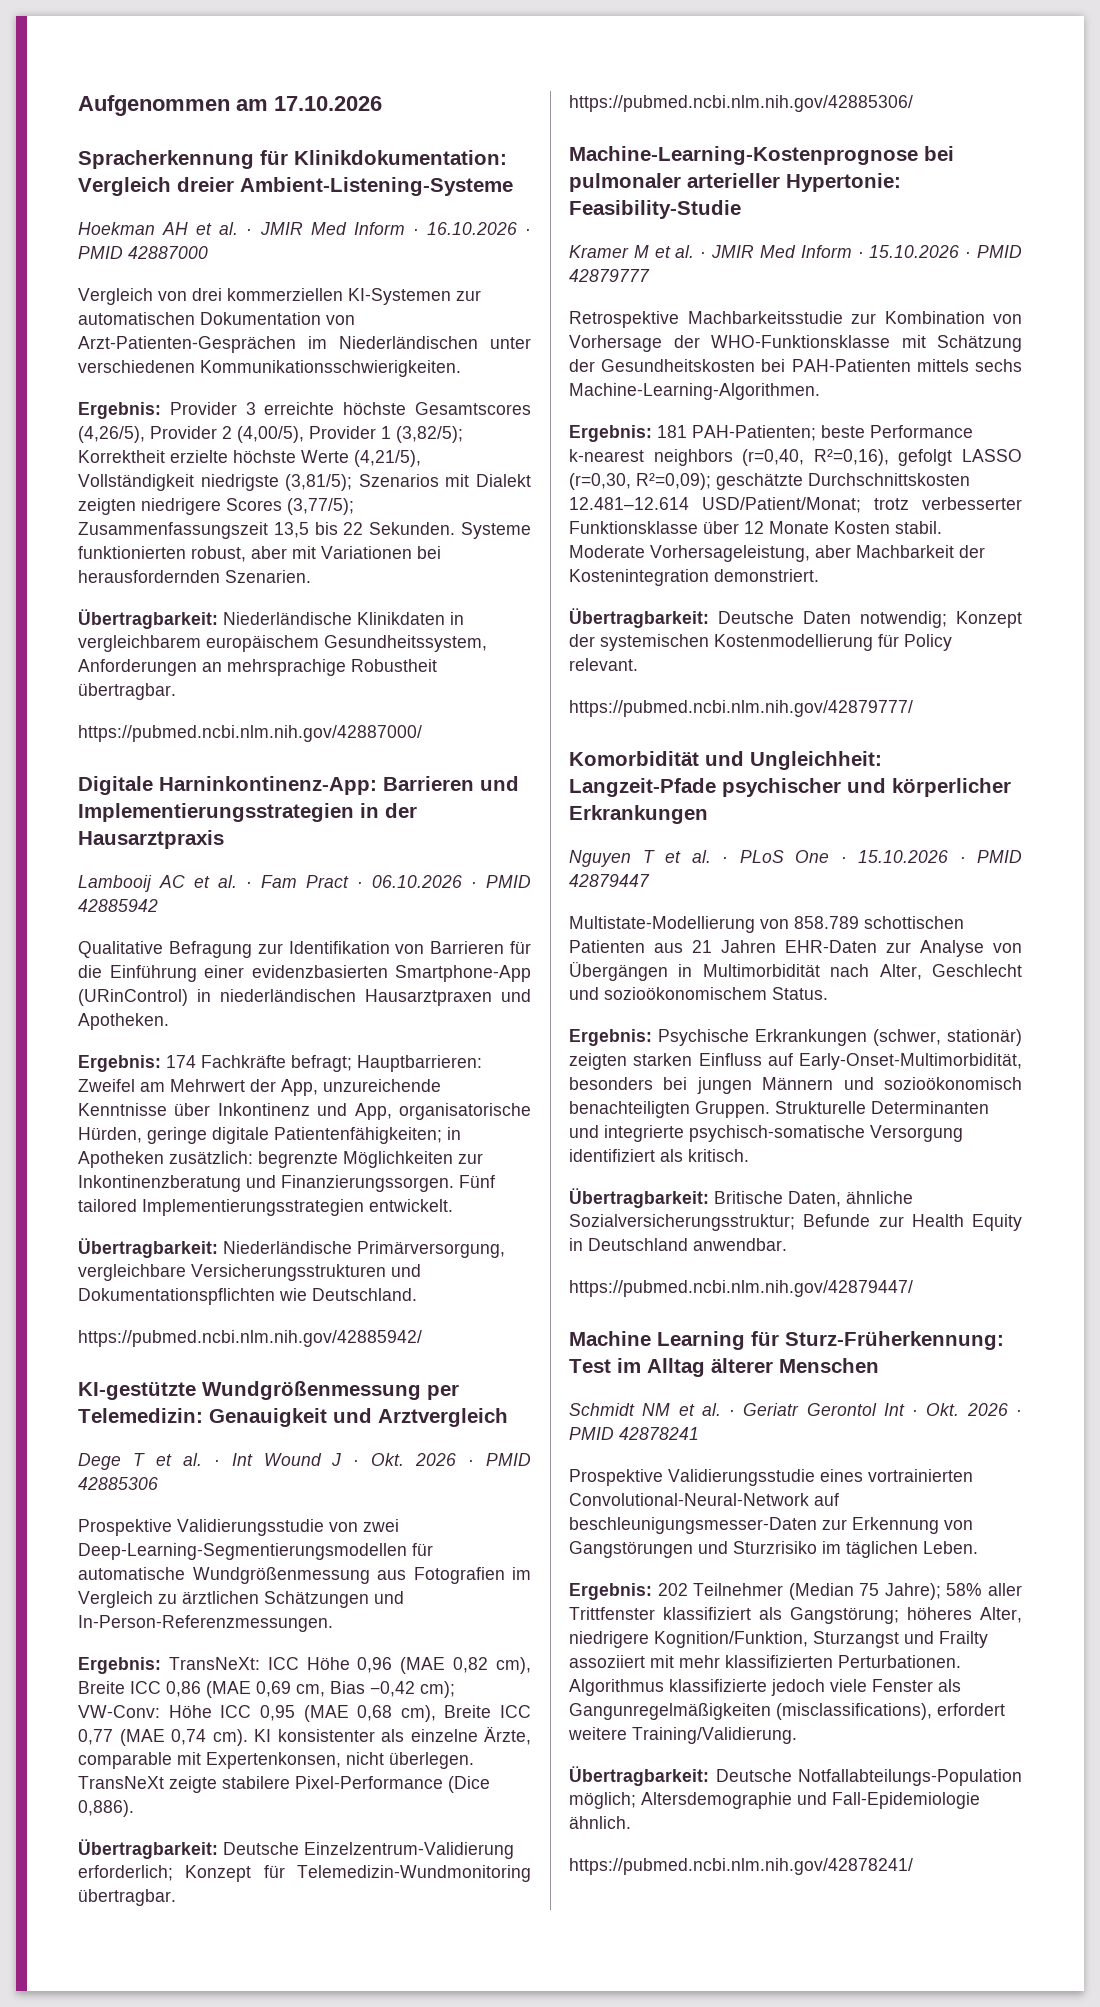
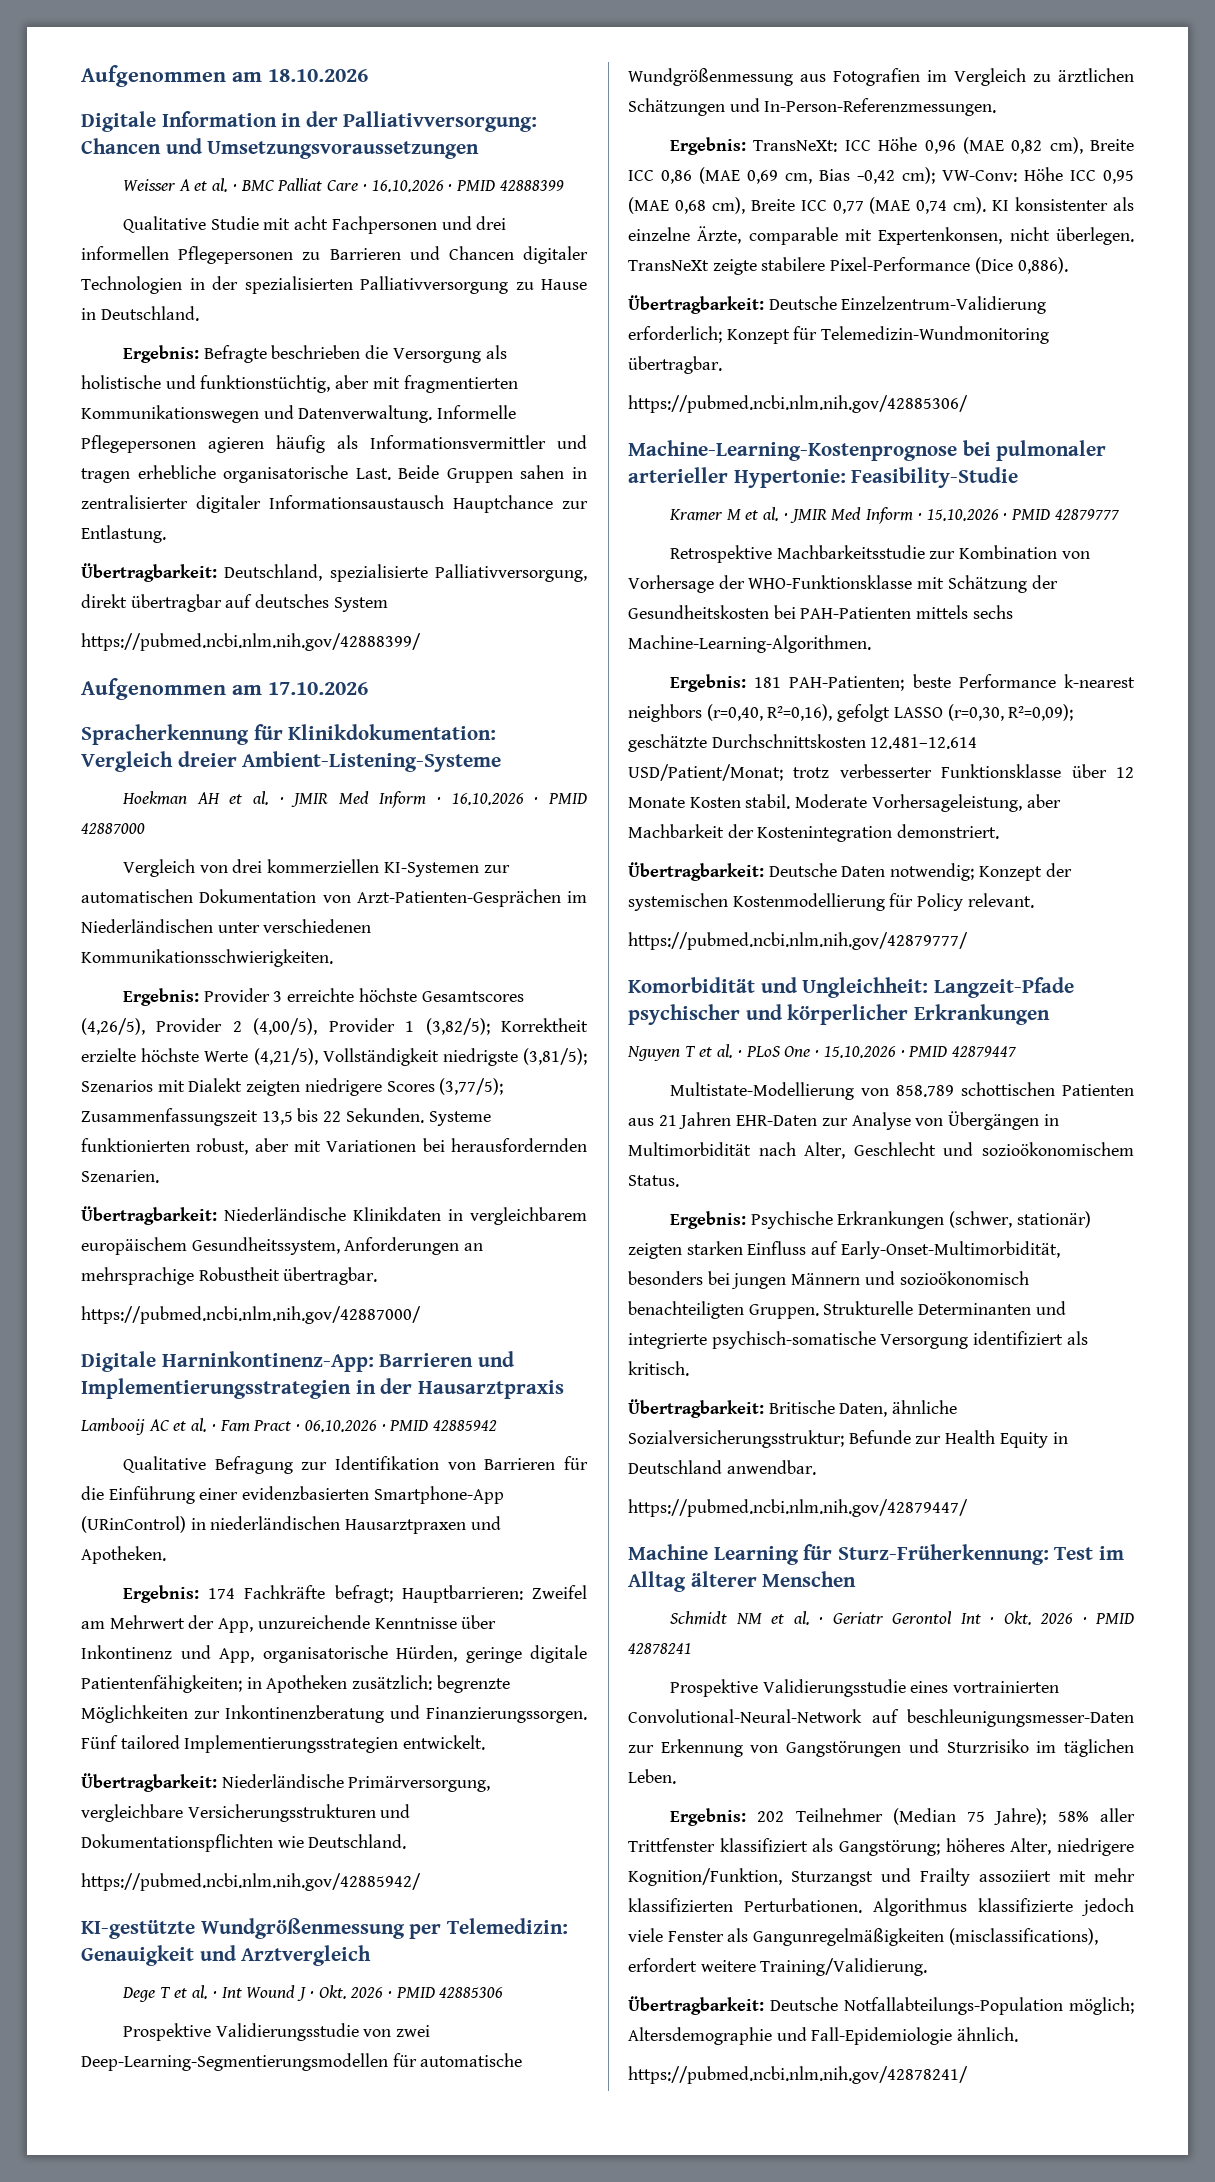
[78,95,268,116] Aufgenommen am -> [81,65,368,87] [81,111,538,132] [81,138,480,159] [122,178,564,192] [122,216,507,234] [81,246,589,264] [81,276,587,294] [81,306,199,321] [122,345,507,363] [81,375,518,393] [81,405,517,423] [81,435,587,453] [81,465,587,483] [81,495,588,513] [81,525,166,543] [81,563,587,582] [81,594,388,612] [81,633,421,651] [81,678,262,700] Aufgenommen am 18.10.2026 // Digitale Information in der Palliativversorgung: Chancen und Umsetzungsvoraussetzungen // Weisser A et al. · BMC Palliat Care · 16.10.2026 · PMID 42888399 // Qualitative Studie mit acht Fachpersonen und drei informellen Pflegepersonen zu Barrieren und Chancen digitaler Technologien in der spezialisierten Palliativversorgung zu Hause in Deutschland. // Ergebnis: Befragte beschrieben die Versorgung als holistische und funktionstüchtig, aber mit fragmentierten Kommunikationswegen und Datenverwaltung. Informelle Pflegepersonen agieren häufig als Informationsvermittler und tragen erhebliche organisatorische Last. Beide Gruppen sahen in zentralisierter digitaler Informationsaustausch Hauptchance zur Entlastung. // Übertragbarkeit: Deutschland, spezialisierte Palliativversorgung, direkt übertragbar auf deutsches System // https://pubmed.ncbi.nlm.nih.gov/42888399/ // Aufgenommen am

